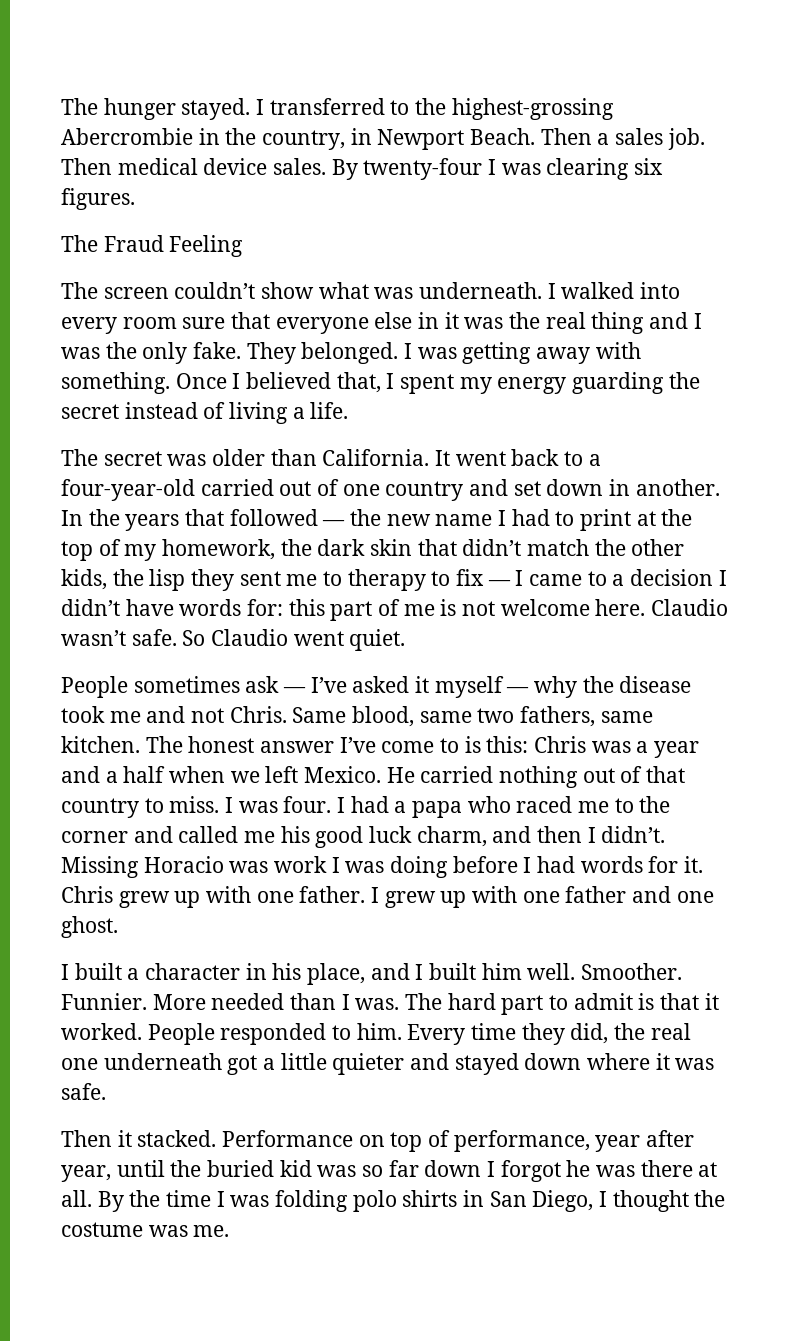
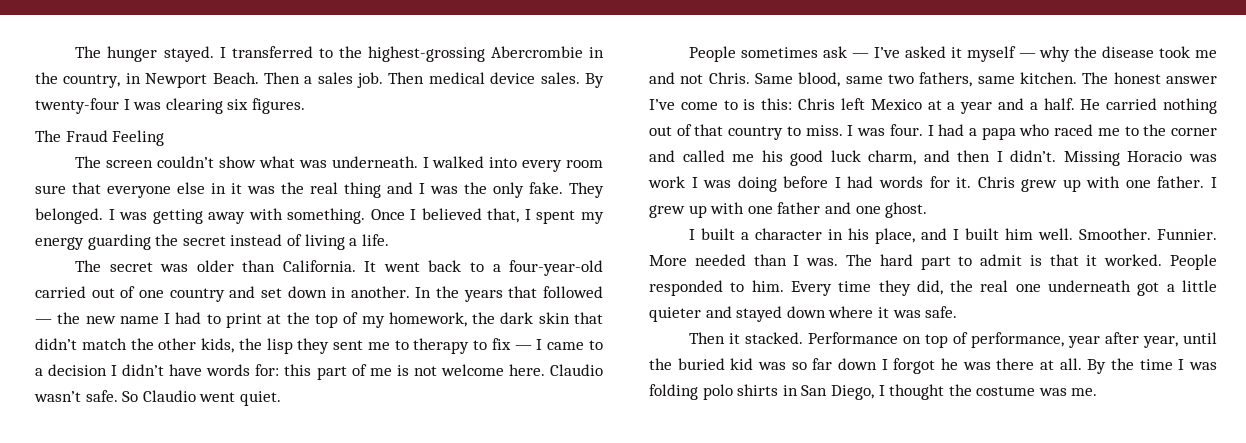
[591,741,631,753] was -> [840,98,942,110] left Mexico at
[123,766,382,783] half when we left Mexico. -> [1043,98,1075,110] half.

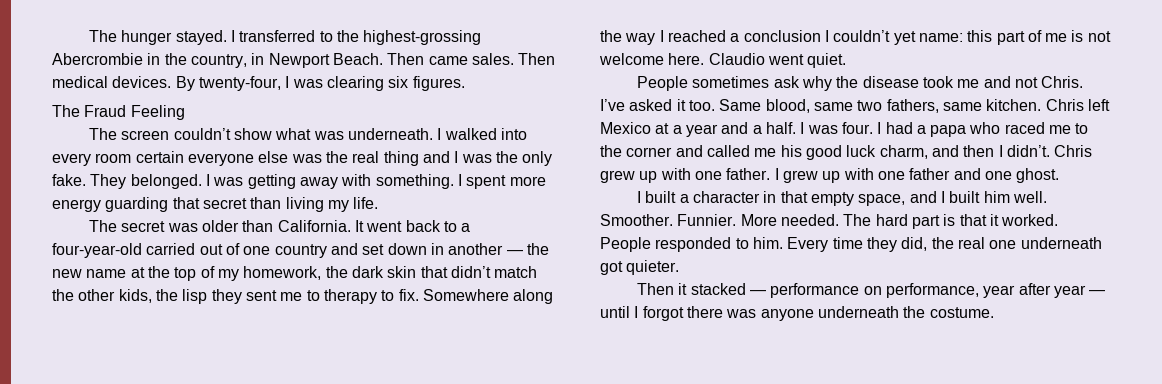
[304,72,604,88] [35,98,119,114] a sales job. Then medical device sales. By twenty-four -> [428,53,556,65] [52,76,281,91] came sales. Then medical devices. By twenty-four,
[35,182,242,198] sure that everyone else in it -> [135,151,289,166] certain everyone else
[370,208,520,223] Once I believed that, -> (454, 181) none
[581,212,605,224] my -> [509,176,546,186] more
[155,234,358,250] the secret instead of living a -> [172,197,349,212] that secret than living my
[350,286,604,302] [35,312,263,328] another. In the years that followed — the new name I had to print -> [448,243,549,255] [52,269,127,278] another — the new name
[491,338,603,350] [35,364,280,376] fix — I came to a decision I didn’t have words for: -> [398,289,554,304] [600,30,963,45] fix. Somewhere along the way I reached a conclusion I couldn’t yet name:
[34,390,196,402] wasn’t safe. So Claudio -> (765, 59) none
[852,46,1036,62] — I’ve asked it myself — -> (800, 82) none
(750, 78) none -> [600,99,715,111] I’ve asked it too.
[1082,72,1217,84] [649,98,793,110] The honest answer I’ve come to is this: -> (1042, 105) none
[1080,98,1217,114] [649,124,843,140] He carried nothing out of that country to miss. -> (796, 128) none
[1063,151,1217,166] [648,176,972,192] Missing Horacio was work I was doing before I had words for it. -> (1050, 151) none
[848,228,916,244] his place, -> [780,191,906,206] that empty space,
[694,254,839,266] needed than I was. -> [780,214,839,226] needed.
[958,254,1023,266] to admit -> (940, 222) none
[1166,280,1217,292] [649,306,958,322] [689,332,1217,348] [649,358,1217,374] [649,384,1098,400] a little quieter and stayed down where it was safe. // Then it stacked. Performance on top of performance, year after year, until the buried kid was so far down I forgot he was there at all. By the time I was folding polo shirts in San Diego, I thought the costume was me. -> [626,260,680,275] [637,283,1106,298] [600,306,994,321] quieter. // Then it stacked — performance on performance, year after year — until I forgot there was anyone underneath the costume.

